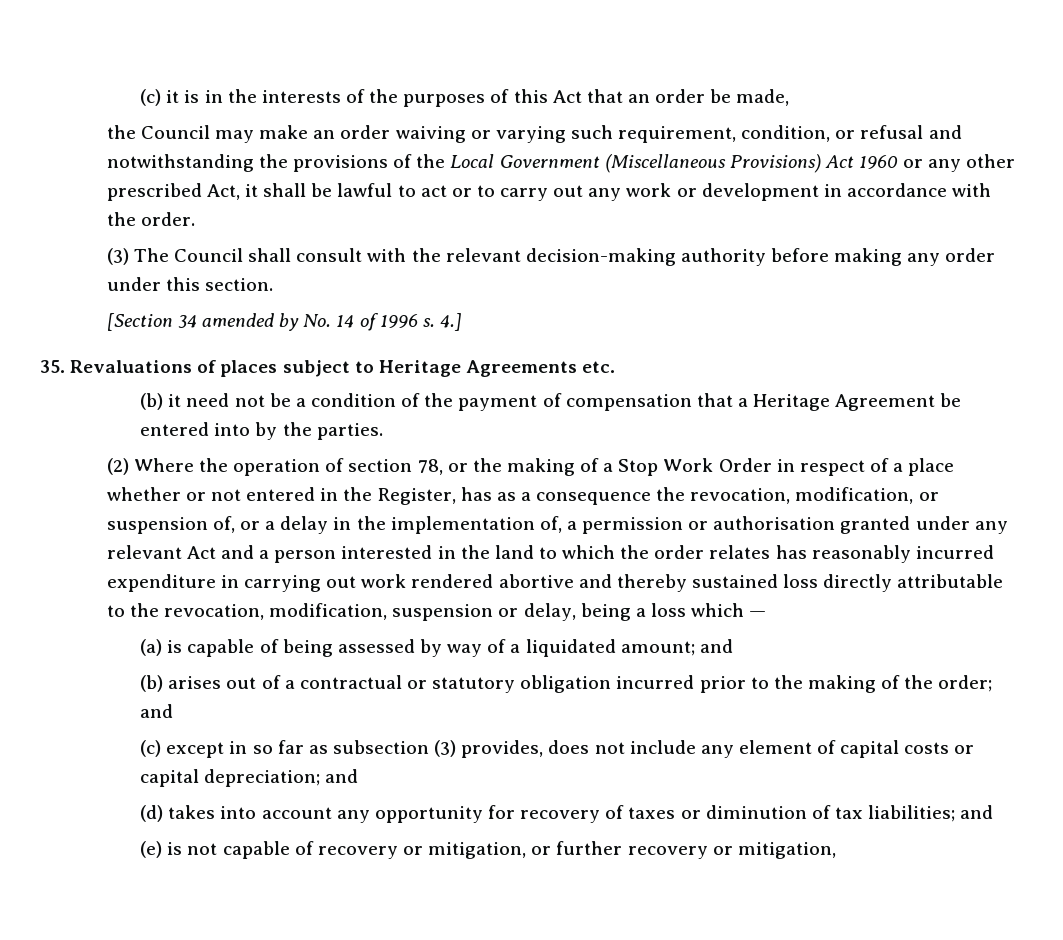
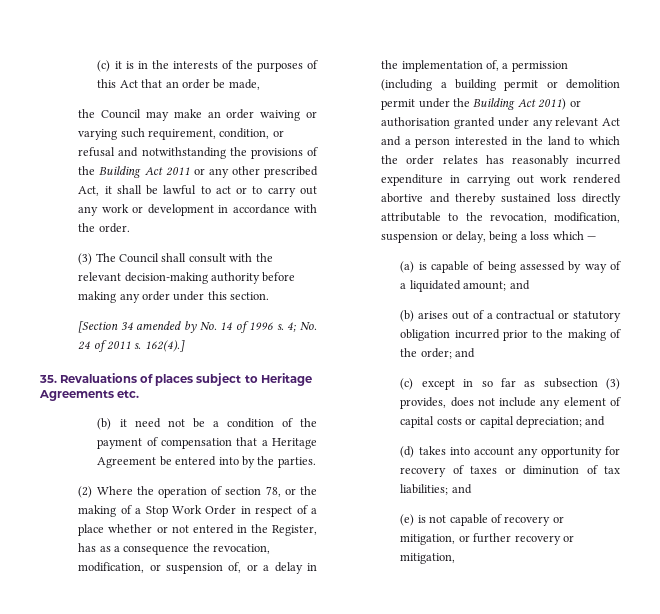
[450,154,899,173] Local Government (Miscellaneous Provisions) Act 1960 -> [99,166,190,178] Building Act 2011
[439,313,462,331] 4.] -> [287,322,317,332] [78,340,185,352] 4; No. 24 of 2011 s. 162(4).]
(684, 525) none -> [381,79,620,91] [381,98,567,110] (including a building permit or demolition permit under the Building Act 2011)

